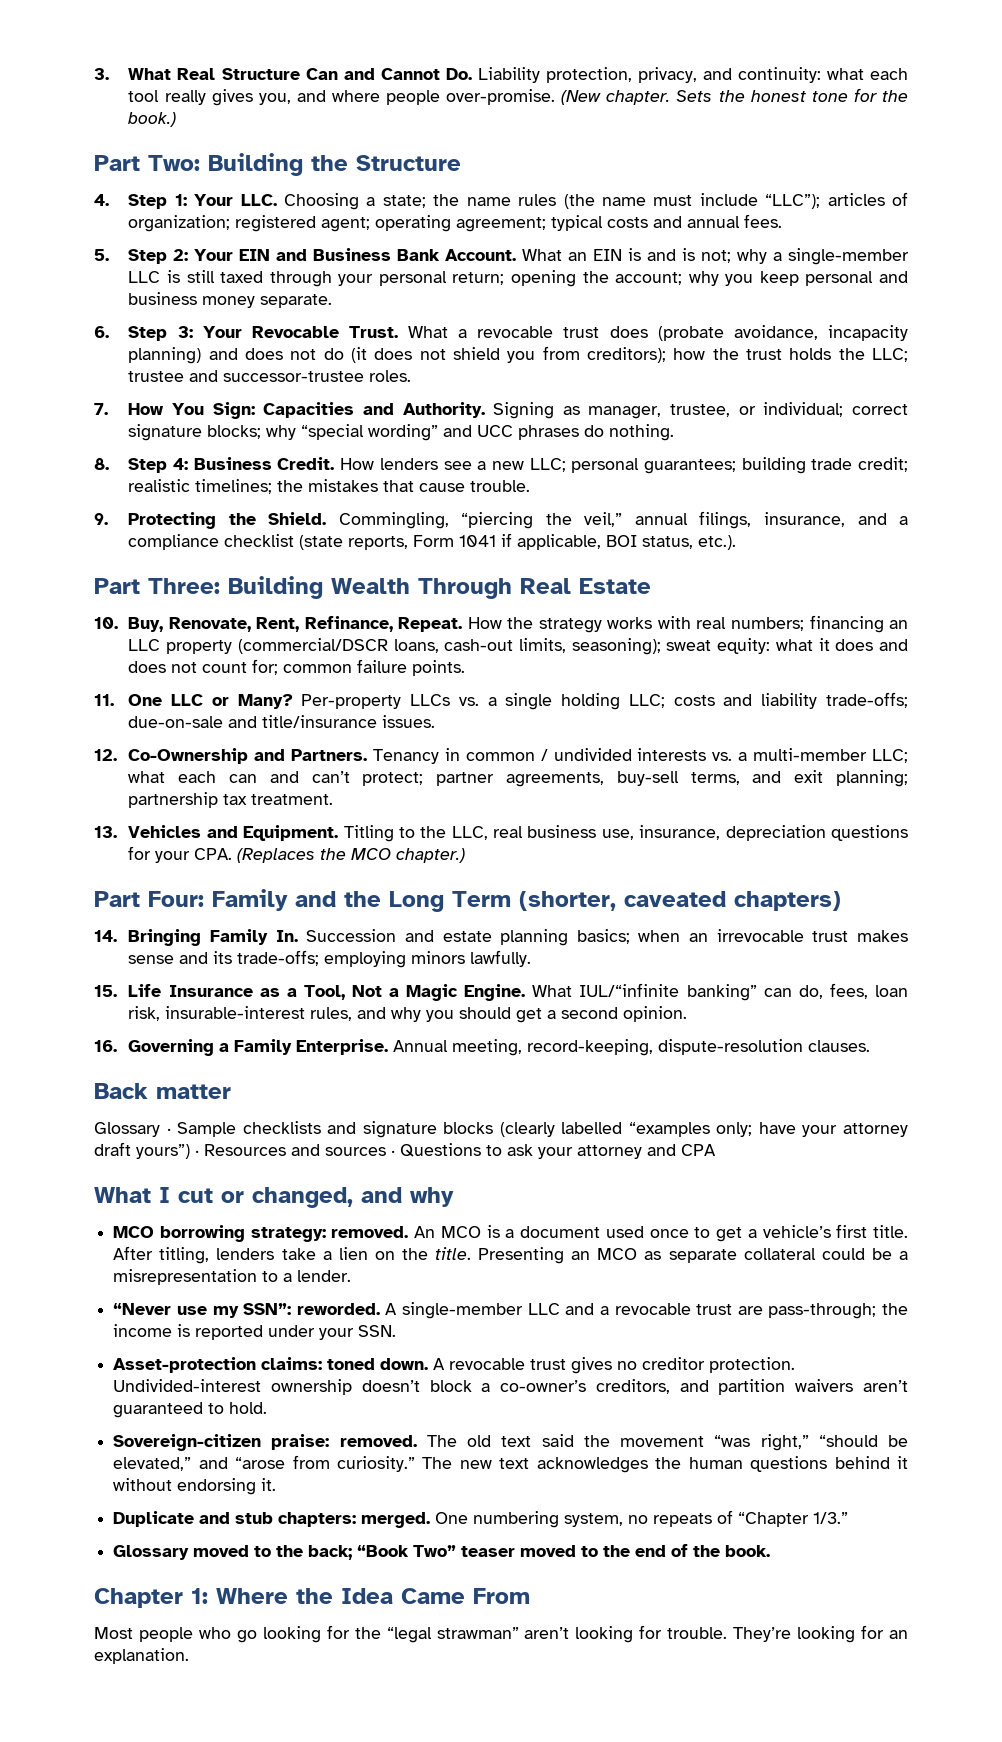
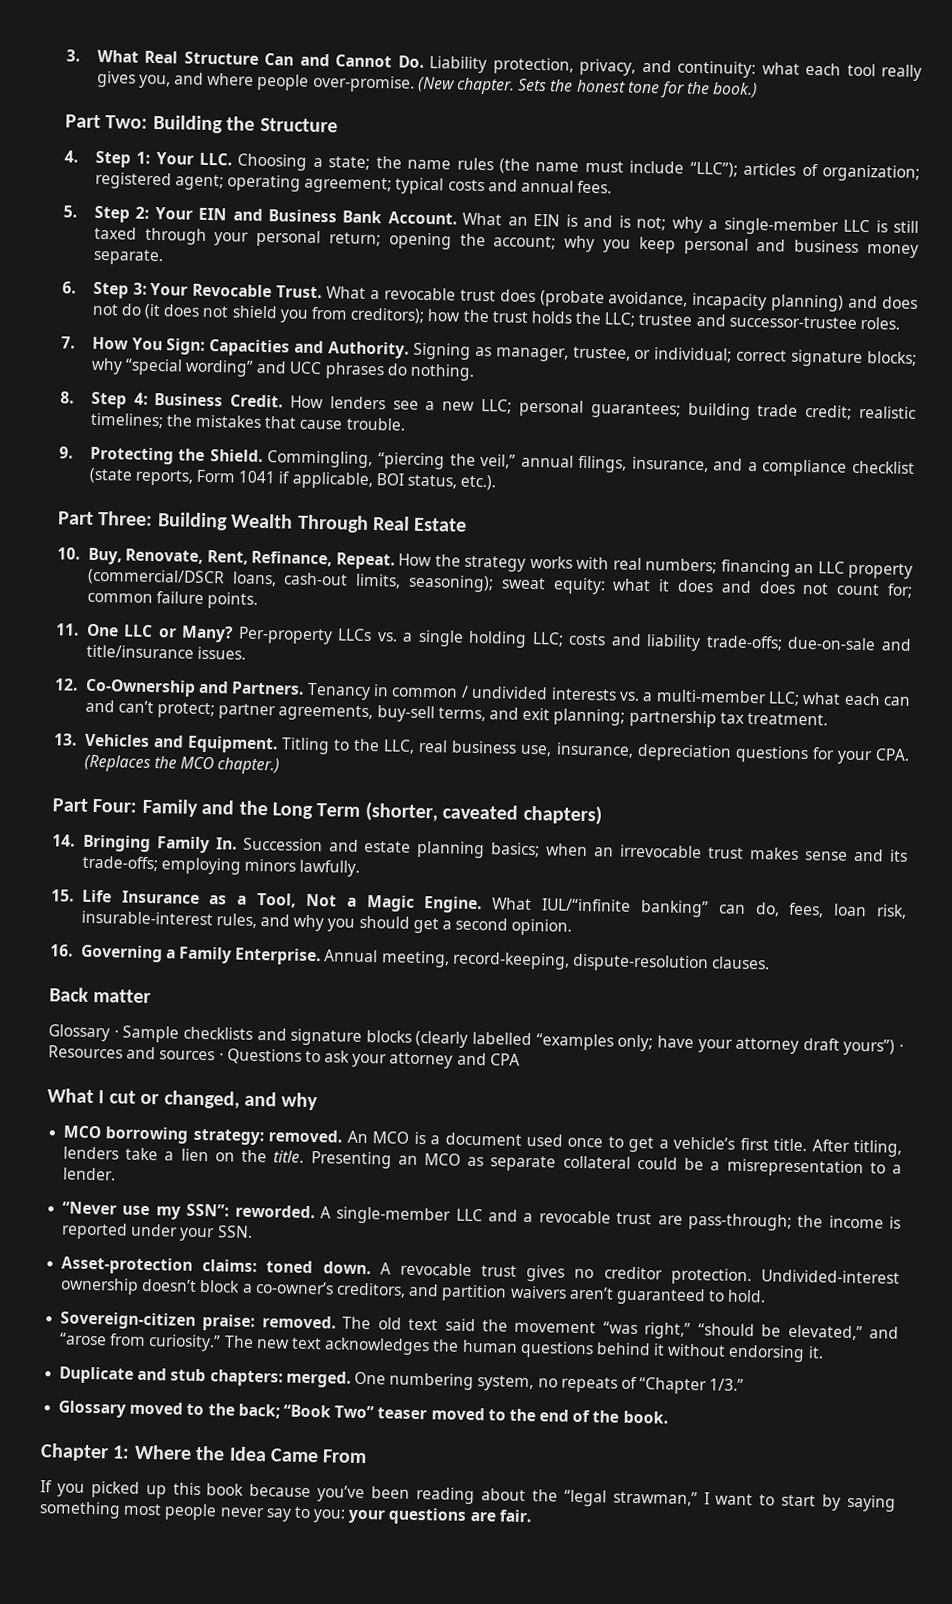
[94,1625,908,1643] [94,1648,189,1664] Most people who go looking for the “legal strawman” aren’t looking for trouble. They’re looking for an explanation. -> [40,1480,897,1512] [39,1501,532,1525] If you picked up this book because you’ve been reading about the “legal strawman,” I want to start by saying something most people never say to you: your questions are fair.

